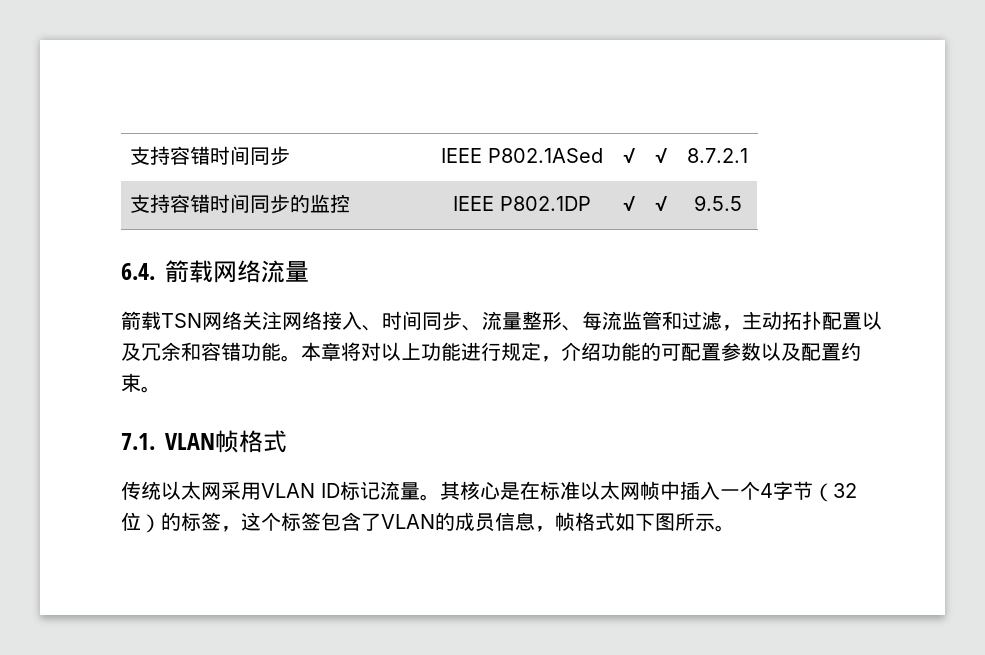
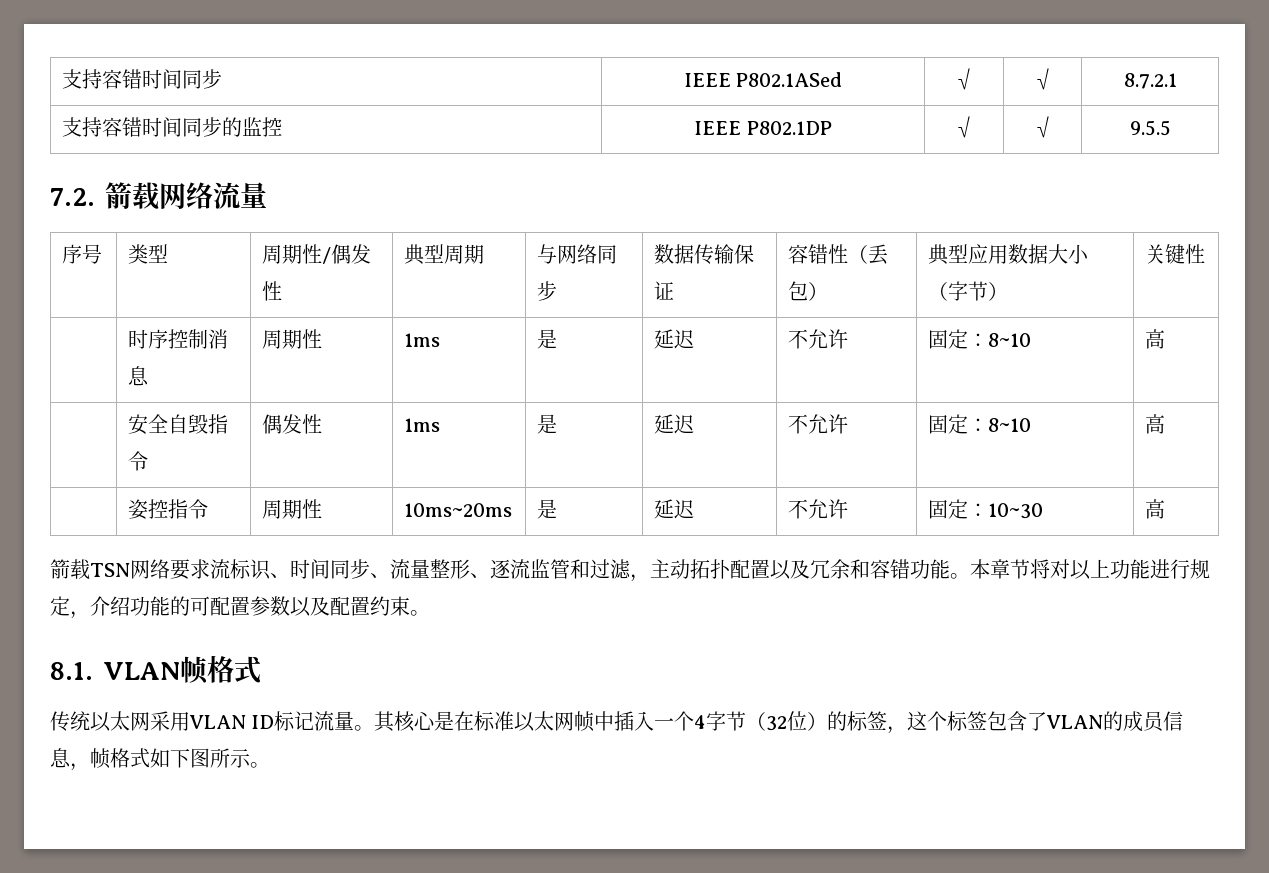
[121,263,155,280] 6.4. -> [50,188,95,206] 7.2.
(309, 271) none -> [61,244,102,264] [127,244,168,264] [261,244,371,264] [261,281,282,301] [403,244,484,265] [536,244,617,264] [536,281,557,301] [653,244,754,264] [653,281,674,300] [787,244,888,265] [787,281,828,301] [927,244,1089,265] [927,281,1008,301] [1144,244,1205,264] [127,329,228,349] [127,366,149,386] [261,329,322,349] [403,333,440,347] [536,329,557,349] [653,329,694,349] [787,329,848,349] [927,329,1031,349] [1144,329,1165,349] [127,414,228,435] [127,451,148,471] [261,414,322,434] [403,418,440,432] [536,414,557,434] [653,414,694,434] [787,414,848,434] [927,414,1031,434] [1144,414,1165,434] [127,499,208,520] [261,499,322,519] [403,503,512,517] [536,499,557,519] [653,499,694,519] [787,499,848,519] [927,499,1043,519] [1144,499,1165,519] // 序号 | 类型 | 周期性/偶发性 | 典型周期 | 与网络同步 | 数据传输保证 | 容错性（丢包） | 典型应用数据大小（字节） | 关键性 // | 时序控制消息 | 周期性 | 1ms | 是 | 延迟 | 不允许 | 固定：8~10 | 高 // | 安全自毁指令 | 偶发性 | 1ms | 是 | 延迟 | 不允许 | 固定：8~10 | 高 // | 姿控指令 | 周期性 | 10ms~20ms | 是 | 延迟 | 不允许 | 固定：10~30 | 高
[242,311,362,330] 关注网络接入 -> [170,559,271,580] 要求流标识
[582,311,602,330] 每 -> [490,559,511,579] 逐
(341, 351) none -> [1010,559,1030,579] 节
[121,433,155,450] 7.1. -> [50,662,93,680] 8.1.

